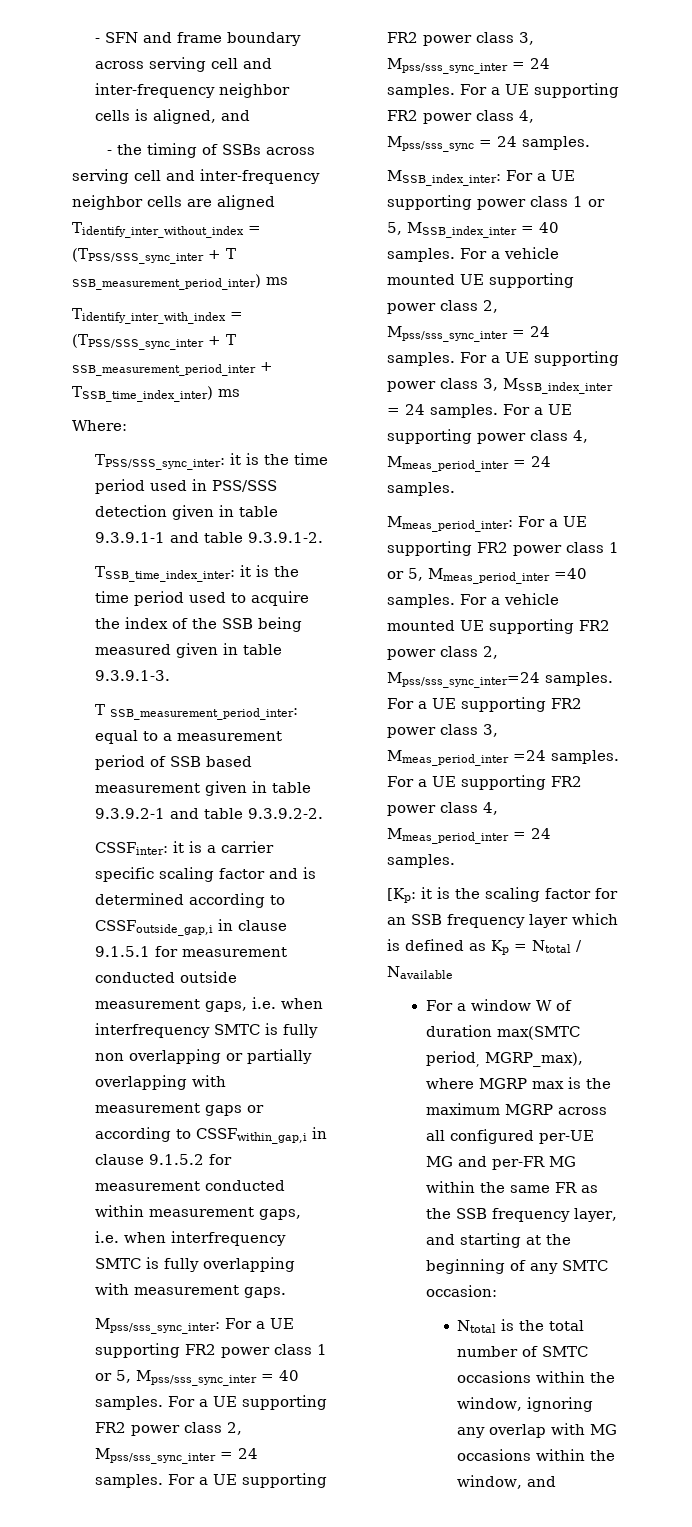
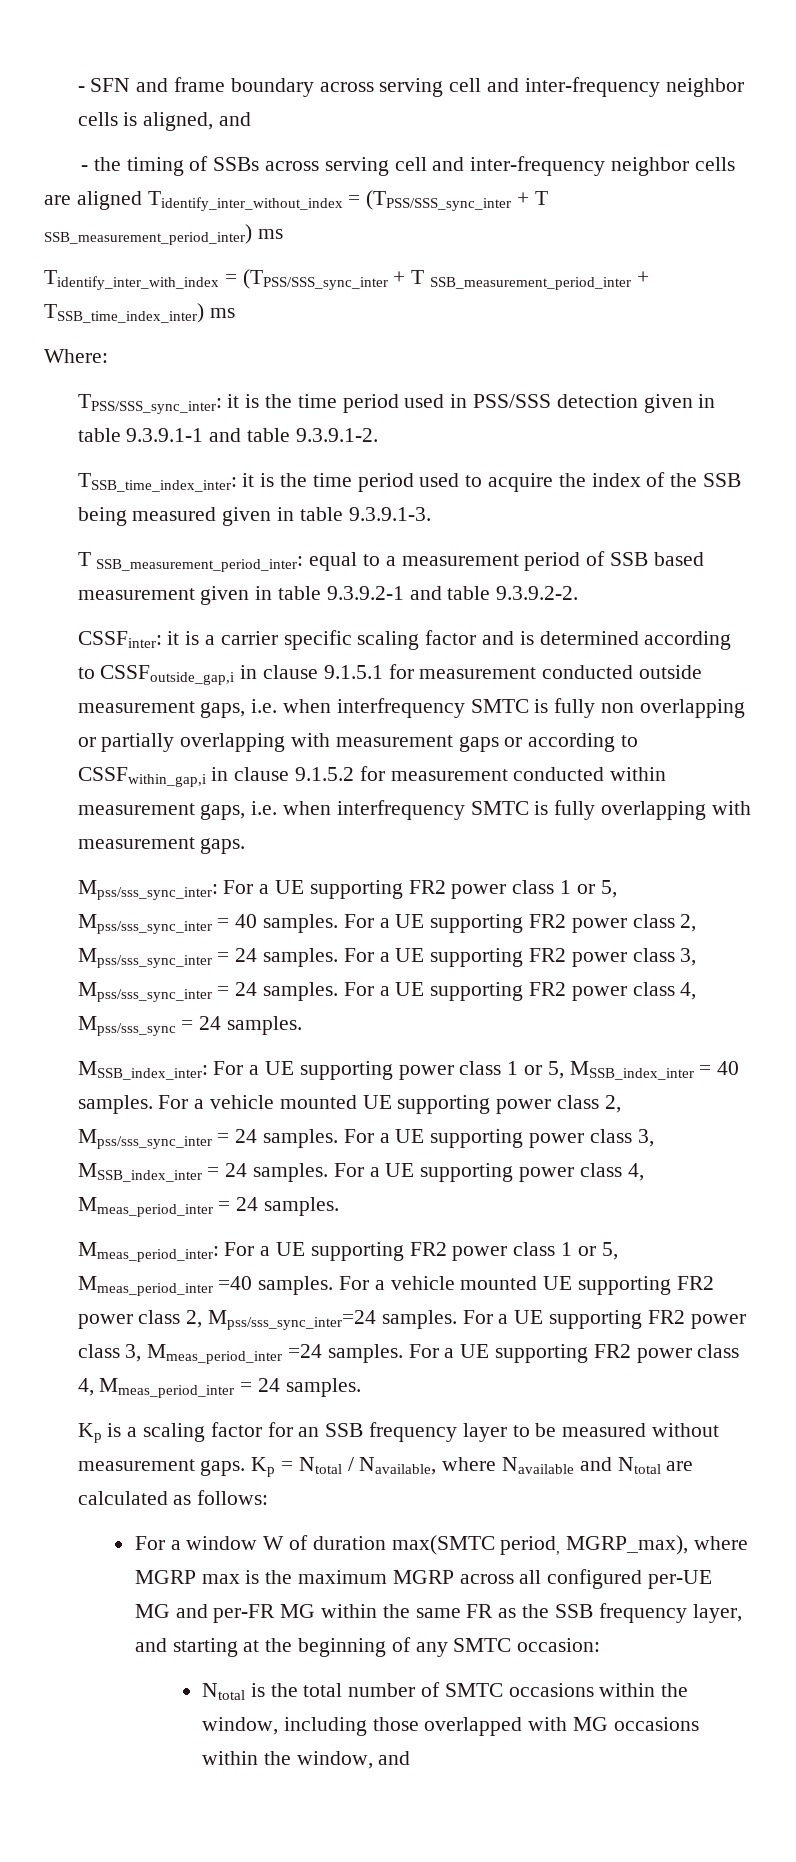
[386,887,480,903] [Kp: it is the -> [77,1423,138,1443] Kp is a
[571,913,618,925] [386,939,486,951] which is defined as -> [512,1423,720,1437] [77,1459,246,1476] to be measured without measurement gaps.
(582, 946) none -> [359,1457,497,1475] Navailable, where
(453, 972) none -> [579,1457,694,1474] [77,1490,269,1505] and Ntotal are calculated as follows:
[527,1397,594,1412] [457,1424,547,1438] ignoring any overlap -> [283,1717,523,1736] including those overlapped

